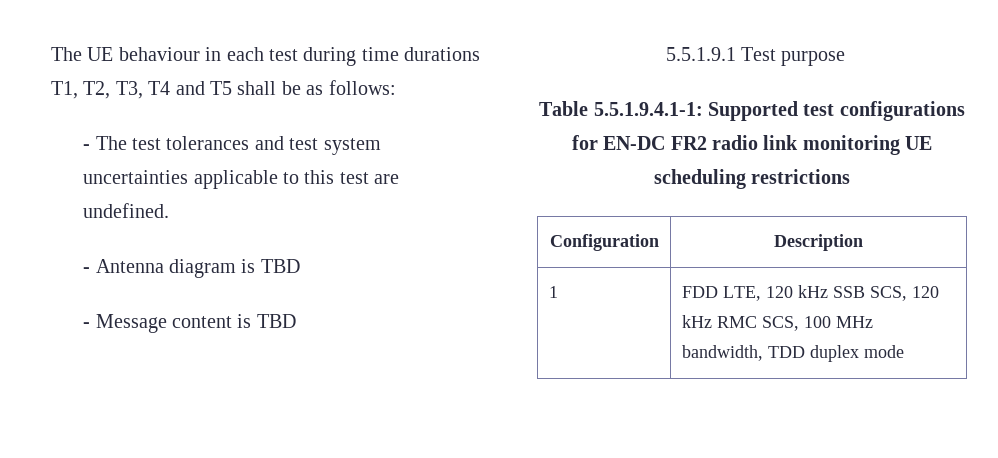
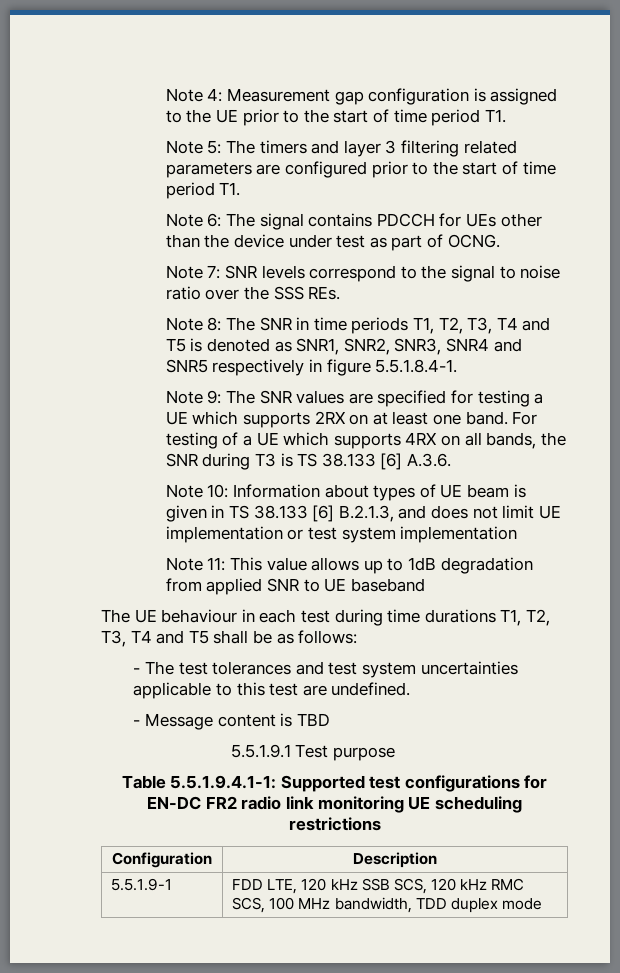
(51, 54) none -> [165,88,558,105] [165,109,506,126] [165,140,517,157] [165,161,556,178] [165,182,241,199] [165,213,542,230] [165,234,500,251] [165,265,561,282] [165,286,341,300] [165,317,551,334] [165,338,522,355] [165,359,458,376] [165,390,544,407] [165,411,538,428] [165,432,566,449] [165,453,451,470] [165,484,526,501] [165,505,561,522] [165,526,518,543] [165,557,533,574] [165,578,425,595] Note 4: Measurement gap configuration is assigned to the UE prior to the start of time period T1. // Note 5: The timers and layer 3 filtering related parameters are configured prior to the start of time period T1. // Note 6: The signal contains PDCCH for UEs other than the device under test as part of OCNG. // Note 7: SNR levels correspond to the signal to noise ratio over the SSS REs. // Note 8: The SNR in time periods T1, T2, T3, T4 and T5 is denoted as SNR1, SNR2, SNR3, SNR4 and SNR5 respectively in figure 5.5.1.8.4-1. // Note 9: The SNR values are specified for testing a UE which supports 2RX on at least one band. For testing of a UE which supports 4RX on all bands, the SNR during T3 is TS 38.133 [6] A.3.6. // Note 10: Information about types of UE beam is given in TS 38.133 [6] B.2.1.3, and does not limit UE implementation or test system implementation // Note 11: This value allows up to 1dB degradation from applied SNR to UE baseband //
[83,259,300,278] // - Antenna diagram is TBD -> (411, 689) none
[548,286,558,298] 1 -> [111,878,173,891] 5.5.1.9-1

